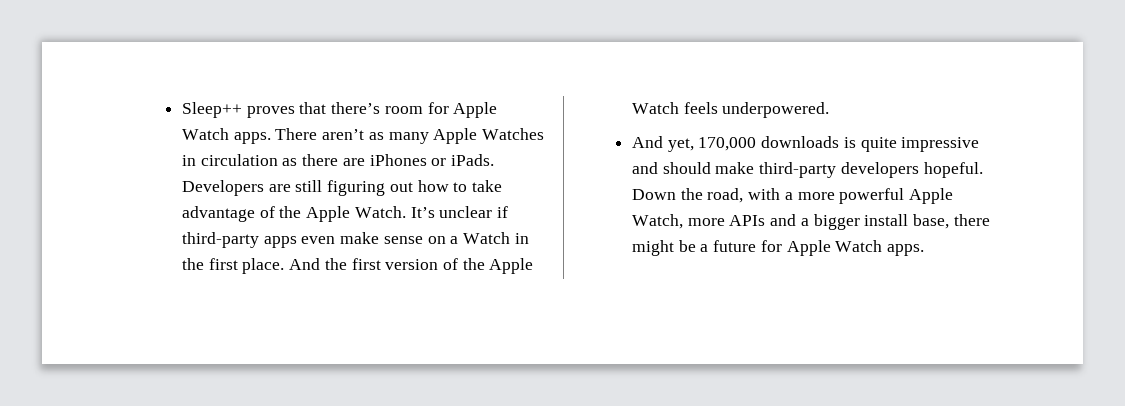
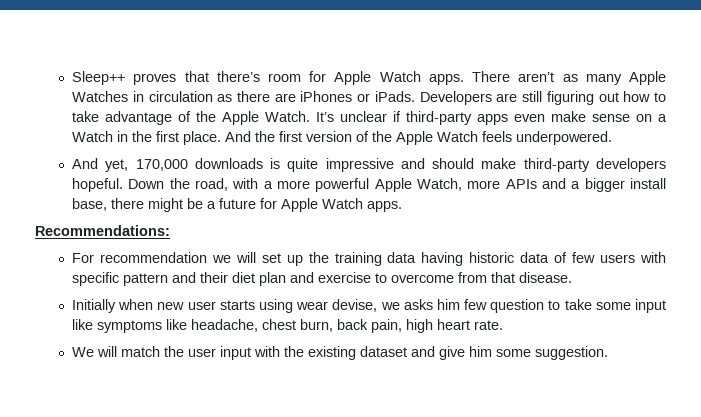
(924, 250) none -> [35,225,170,236] [72,252,666,266] [72,272,573,286] [72,299,667,313] [72,319,504,333] [72,346,609,360] // Recommendations: // For recommendation we will set up the training data having historic data of few users with specific pattern and their diet plan and exercise to overcome from that disease. // Initially when new user starts using wear devise, we asks him few question to take some input like symptoms like headache, chest burn, back pain, high heart rate. // We will match the user input with the existing dataset and give him some suggestion.

